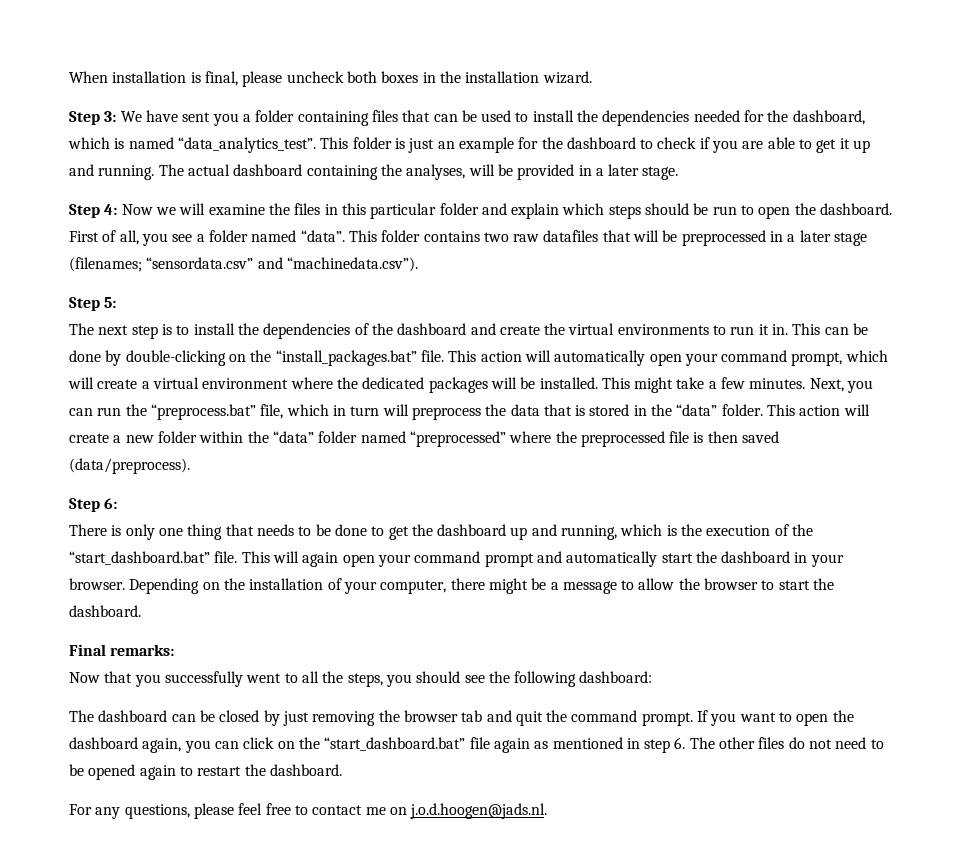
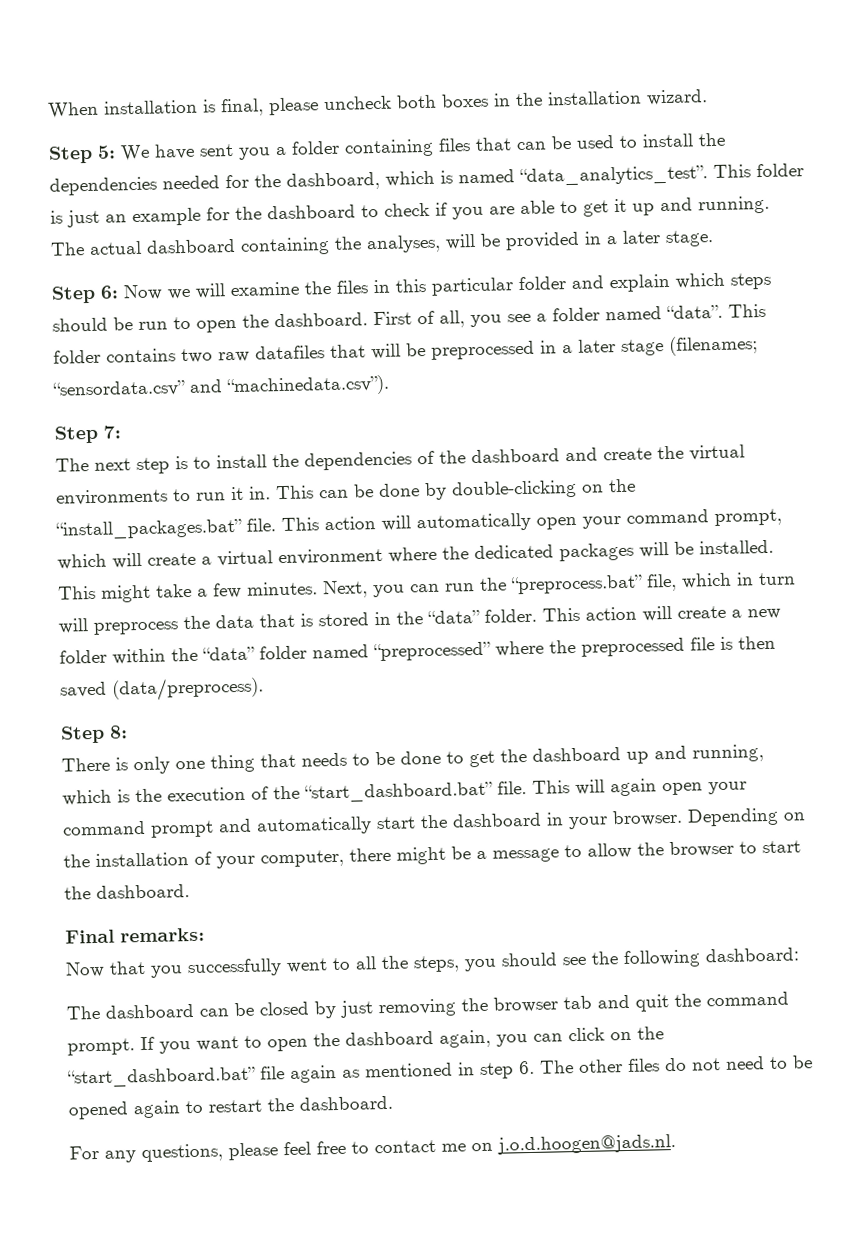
[104,111,117,122] 3: -> [97,145,116,159] 5:
[104,204,118,215] 4: -> [100,285,119,299] 6:
[104,297,117,308] 5: -> [103,425,121,439] 7:
[104,498,118,509] 6: -> [109,725,128,739] 8:

